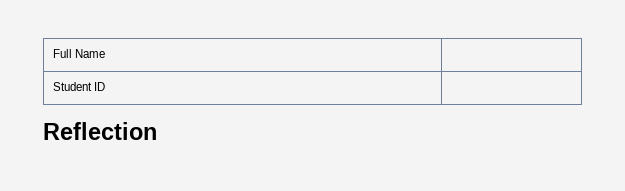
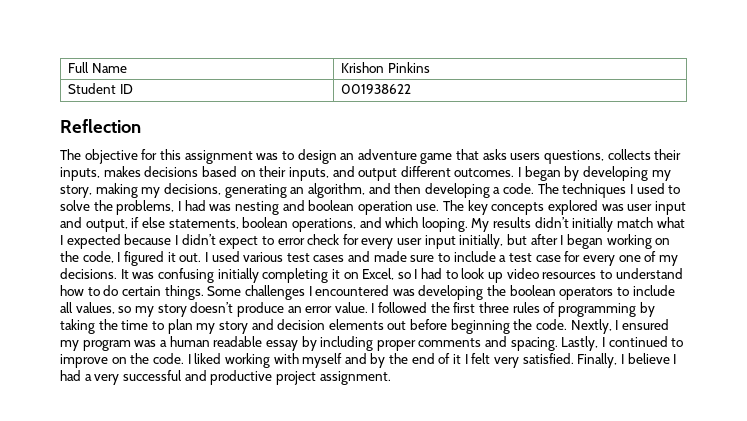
(105, 53) none -> [341,62,430,73] Krishon Pinkins
(105, 86) none -> [341,84,412,94] 001938622
(157, 131) none -> [60,149,682,164] [60,166,671,181] [60,183,681,198] [60,200,686,215] [60,217,685,232] [60,234,671,249] [60,251,678,266] [60,268,683,283] [60,285,675,300] [60,302,655,317] [60,319,669,334] [60,336,684,351] [60,353,677,368] [60,370,391,385] // The objective for this assignment was to design an adventure game that asks users questions, collects their inputs, makes decisions based on their inputs, and output different outcomes. I began by developing my story, making my decisions, generating an algorithm, and then developing a code. The techniques I used to solve the problems, I had was nesting and boolean operation use. The key concepts explored was user input and output, if else statements, boolean operations, and which looping. My results didn’t initially match what I expected because I didn’t expect to error check for every user input initially, but after I began working on the code, I figured it out. I used various test cases and made sure to include a test case for every one of my decisions. It was confusing initially completing it on Excel, so I had to look up video resources to understand how to do certain things. Some challenges I encountered was developing the boolean operators to include all values, so my story doesn’t produce an error value. I followed the first three rules of programming by taking the time to plan my story and decision elements out before beginning the code. Nextly, I ensured my program was a human readable essay by including proper comments and spacing. Lastly, I continued to improve on the code. I liked working with myself and by the end of it I felt very satisfied. Finally, I believe I had a very successful and productive project assignment.

